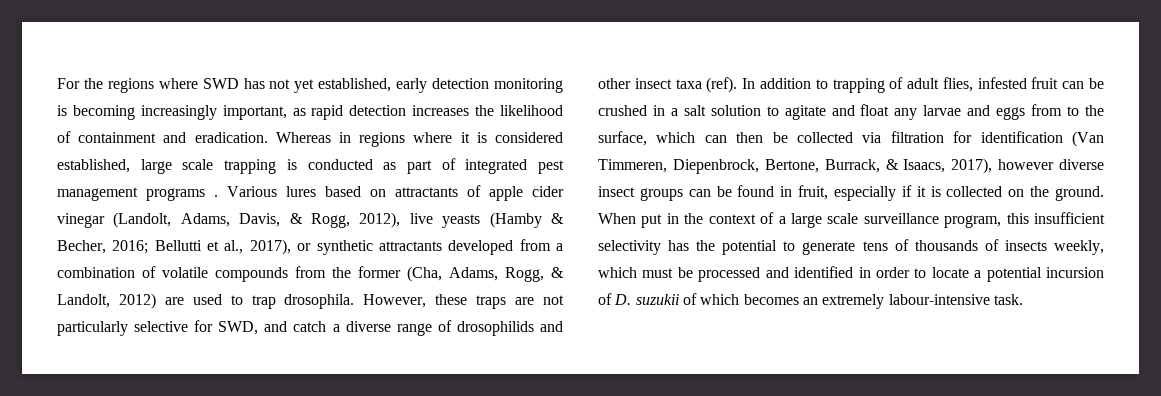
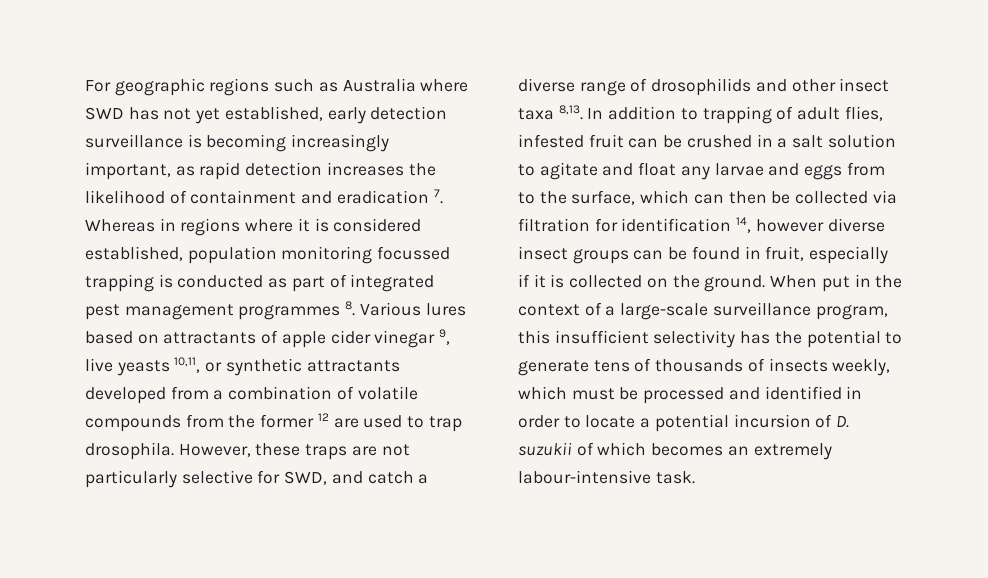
[83,78,154,93] the regions -> [114,78,416,96] geographic regions such as Australia
[494,78,564,93] monitoring -> [85,134,183,148] surveillance
[194,132,268,143] eradication. -> [336,189,443,204] eradication 7.
[140,159,214,174] large scale -> [187,246,451,264] population monitoring focussed
[146,188,218,201] programs . -> [238,301,356,320] programmes 8.
[113,212,564,228] [57,239,291,255] (Landolt, Adams, Davis, & Rogg, 2012), live yeasts (Hamby & Becher, 2016; Bellutti et al., 2017), -> [439,329,451,345] [85,357,201,376] 9, live yeasts 10,11,
[407,266,564,282] [57,293,156,309] (Cha, Adams, Rogg, & Landolt, 2012) -> [317,413,329,421] 12
[706,77,738,93] (ref). -> [558,105,583,120] 8,13.
[1072,131,1104,147] [598,158,993,174] (Van Timmeren, Diepenbrock, Bertone, Burrack, & Isaacs, 2017), -> [736,217,752,233] 14,
[790,213,859,228] large scale -> [620,303,709,320] large-scale

